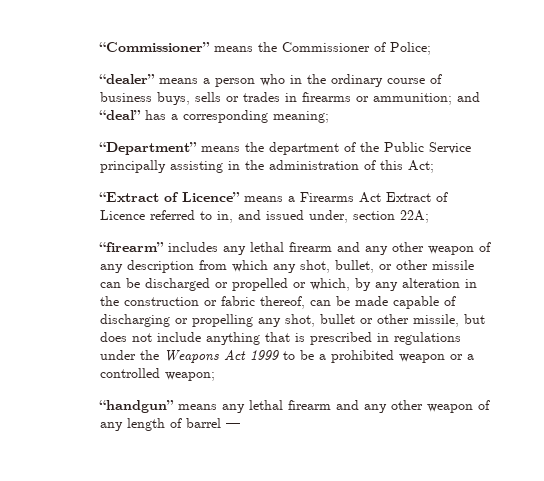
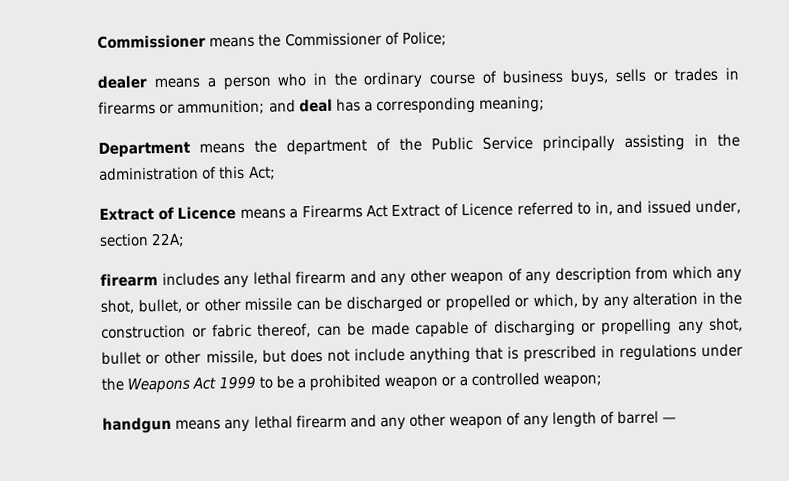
[99,42,211,52] “Commissioner” -> [97,34,207,49] Commissioner
[99,74,156,84] “dealer” -> [97,75,148,89] dealer
[99,110,142,120] “deal” -> [298,98,333,113] deal
[99,142,198,155] “Department” -> [98,141,192,158] Department
[99,192,241,202] “Extract of Licence” -> [99,206,237,221] Extract of Licence
[99,242,165,252] “firearm” -> [100,273,159,287] firearm
[99,400,175,413] “handgun” -> [102,416,173,434] handgun

